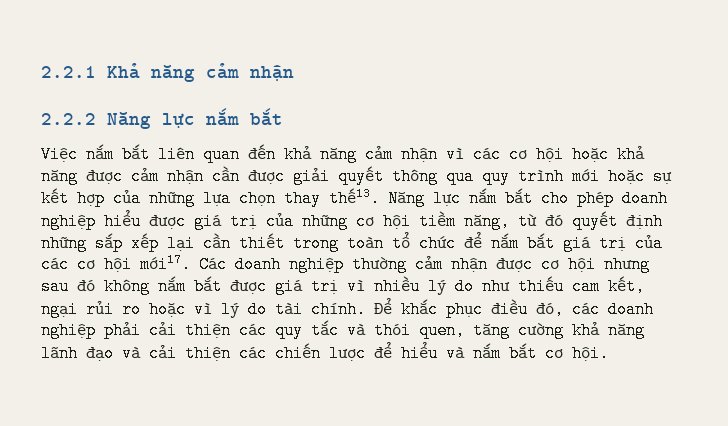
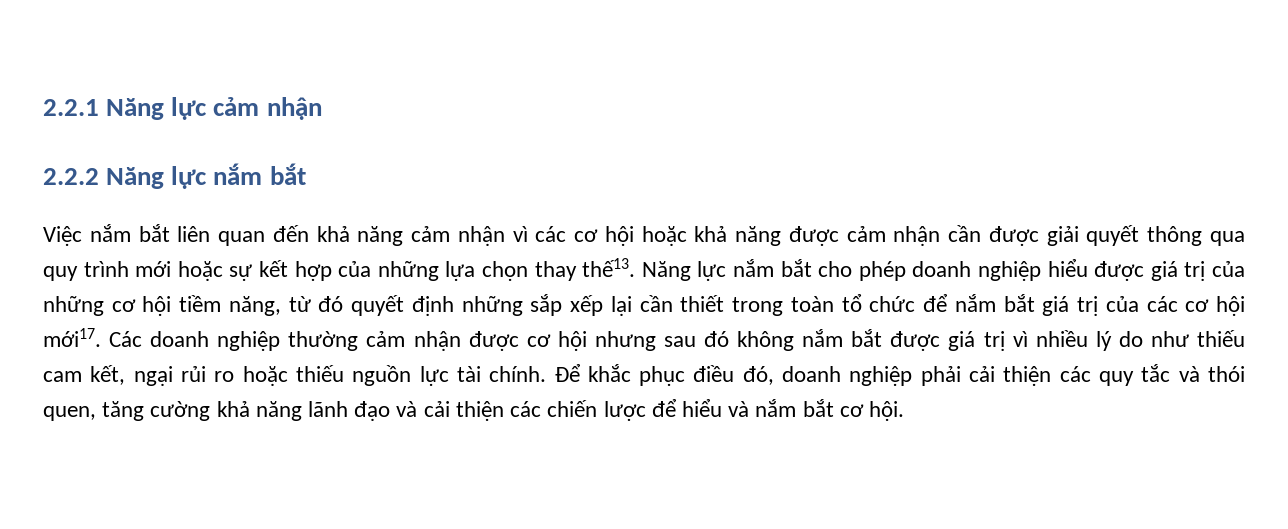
[107,63,195,82] Khả năng -> [106,97,208,120] Năng lực
[194,301,267,318] vì lý do -> [295,365,449,386] thiếu nguồn lực
[572,301,600,318] các -> (774, 375) none

